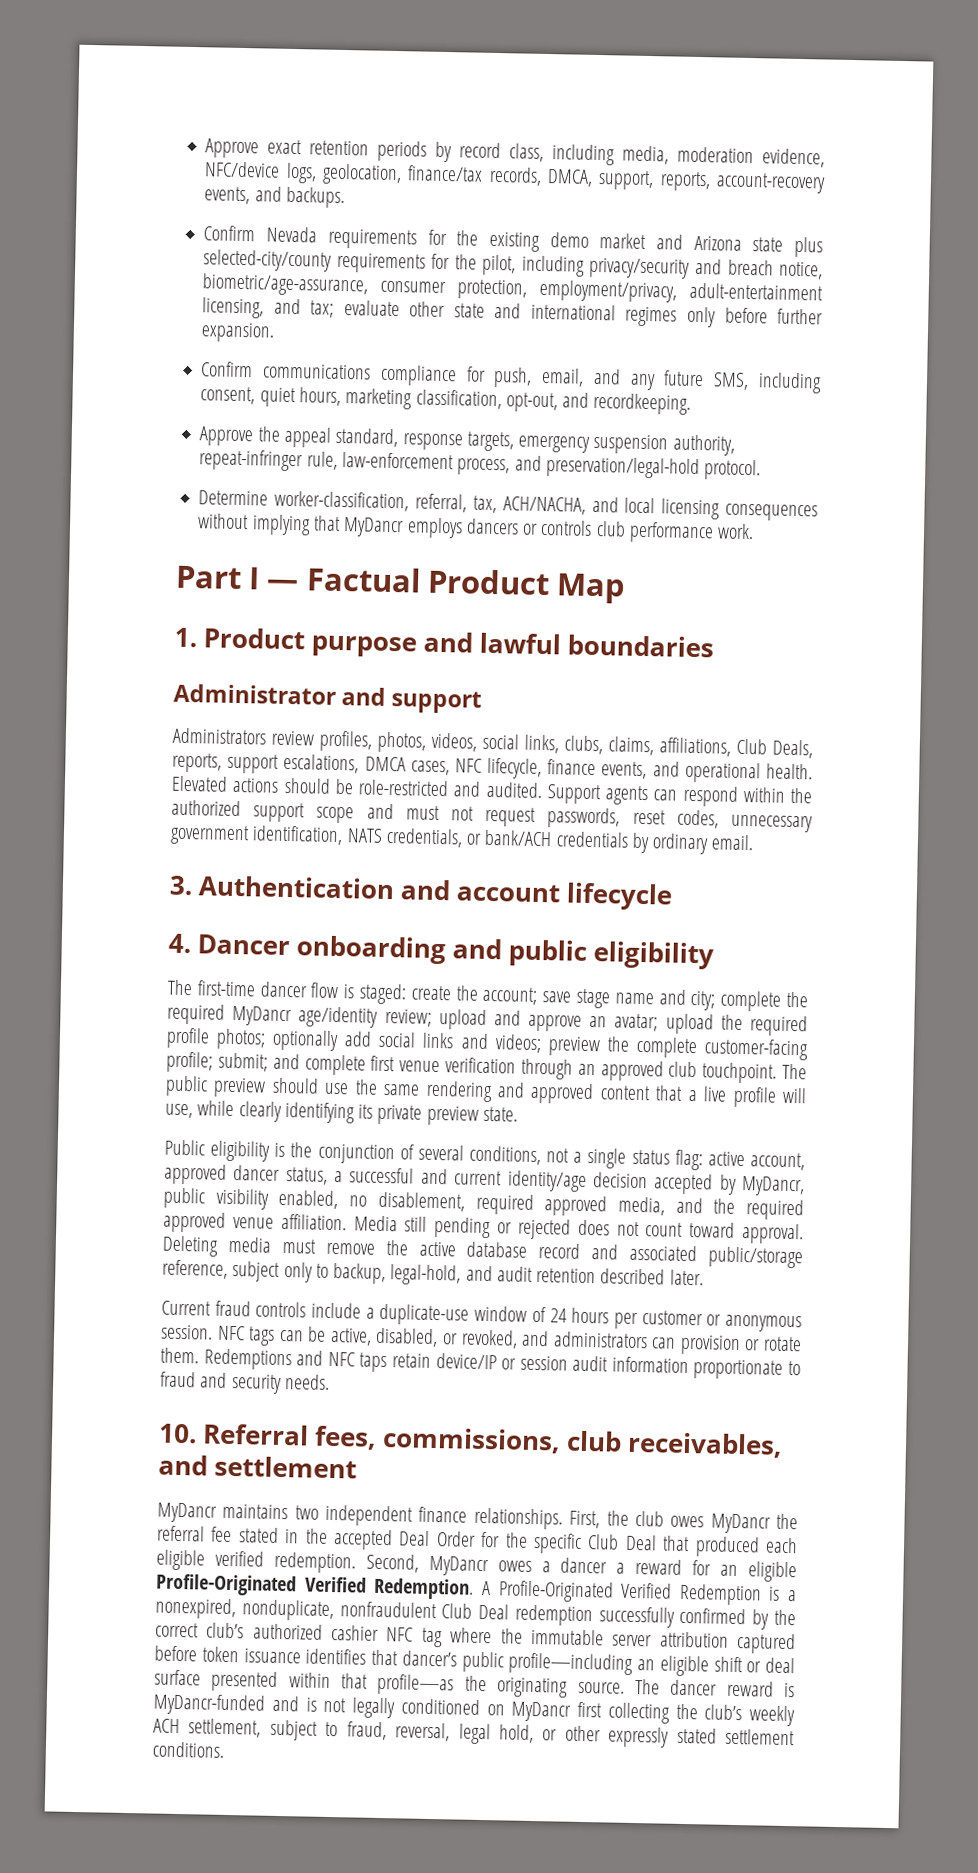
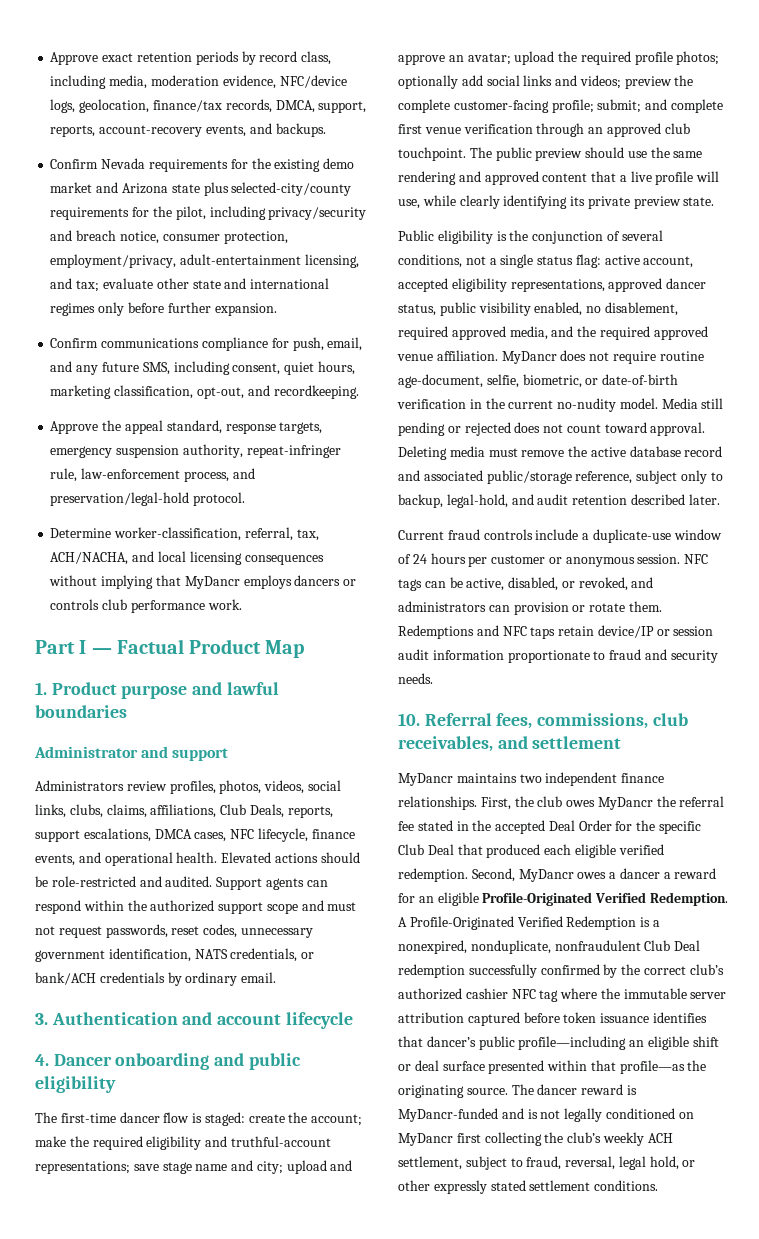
[202,273,369,297] biometric/age-assurance, -> (159, 237) none
(538, 995) none -> [35,1136,331,1150] [35,1161,130,1174] make the required eligibility and truthful-account representations;
[720,990,808,1012] [167,1003,432,1028] complete the required MyDancr age/identity review; -> (283, 1167) none
[164,1163,806,1197] approved dancer status, a successful and current identity/age decision accepted by MyDancr, -> [398,278,707,292] [398,304,436,316] accepted eligibility representations, approved dancer status,
(347, 1222) none -> [501,350,704,364] [398,374,679,388] [397,398,658,412] MyDancr does not require routine age-document, selfie, biometric, or date-of-birth verification in the current no-nudity model.

